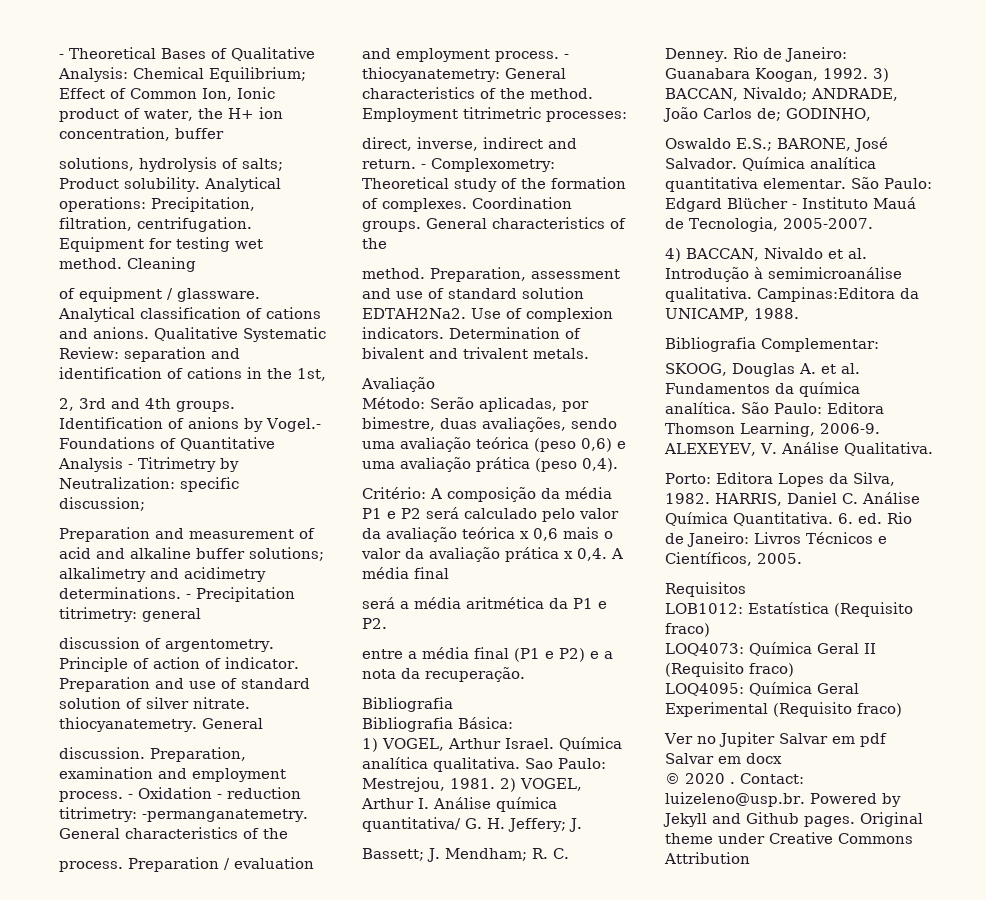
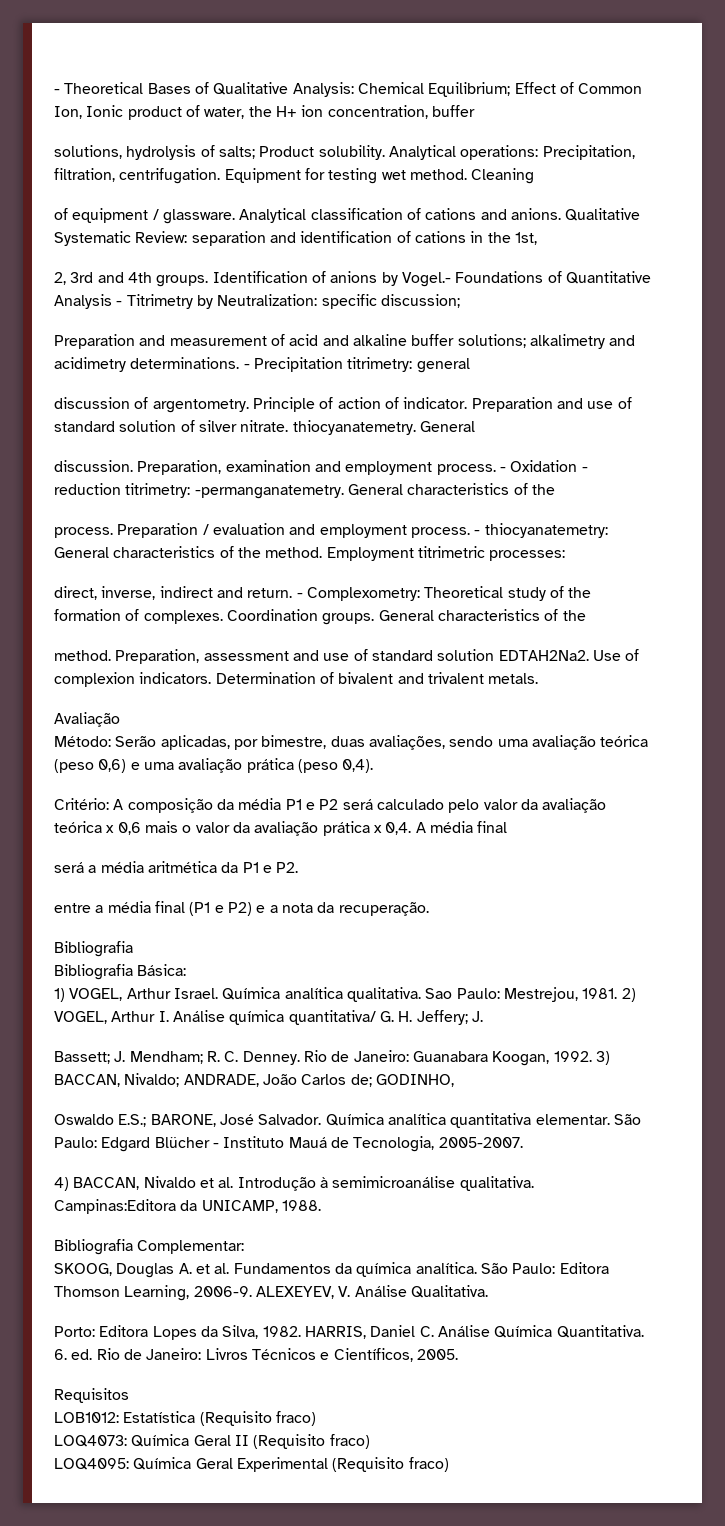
[664,732,887,747] [665,753,782,764] [665,773,804,784] [665,792,901,807] [663,812,923,827] [665,832,913,844] [664,852,750,864] // Ver no Jupiter Salvar em pdf Salvar em docx // © 2020 . Contact: luizeleno@usp.br. Powered by Jekyll and Github pages. Original theme under Creative Commons Attribution -> (449, 1464) none

